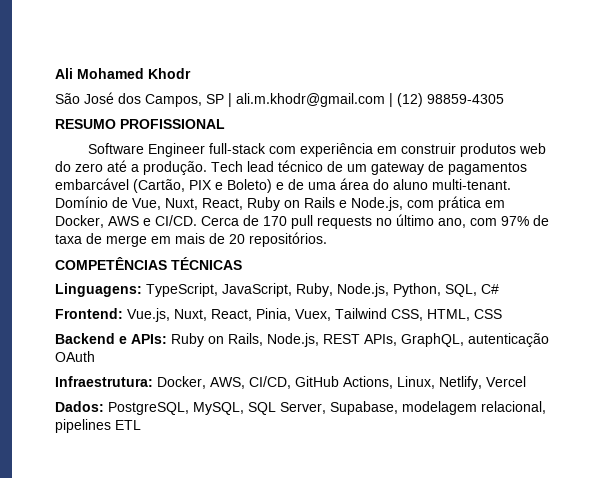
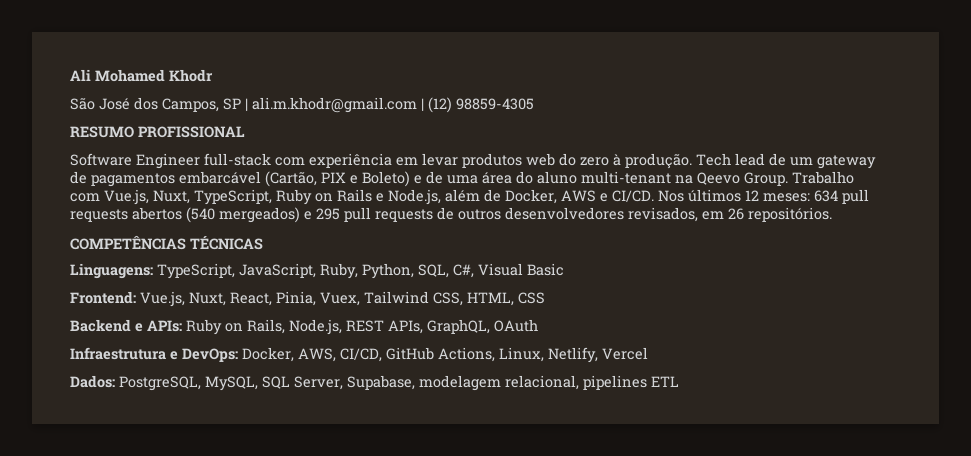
[400,143,456,154] construir -> [422,153,458,166] levar
[107,160,139,172] até a -> [613,154,621,166] à
[278,160,323,172] técnico -> (765, 159) none
[432,179,511,190] [55,196,243,210] multi-tenant. Domínio de Vue, Nuxt, React, -> [581,171,854,186] [70,189,272,205] multi-tenant na Qeevo Group. Trabalho com Vue.js, Nuxt, TypeScript,
[407,196,505,211] com prática em -> [445,189,501,202] além de
[201,214,549,229] [55,233,245,247] Cerca de 170 pull requests no último ano, com 97% de taxa de merge em mais de 20 -> [658,189,869,204] [70,207,744,223] Nos últimos 12 meses: 634 pull requests abertos (540 mergeados) e 295 pull requests de outros desenvolvedores revisados, em 26
[337,283,389,297] Node.js, -> (358, 271) none
[481,284,499,294] C# -> [453,263,564,278] C#, Visual Basic
[468,333,549,347] autenticação -> (490, 326) none
[55,376,153,387] Infraestrutura: -> [70,347,238,362] Infraestrutura e DevOps:

